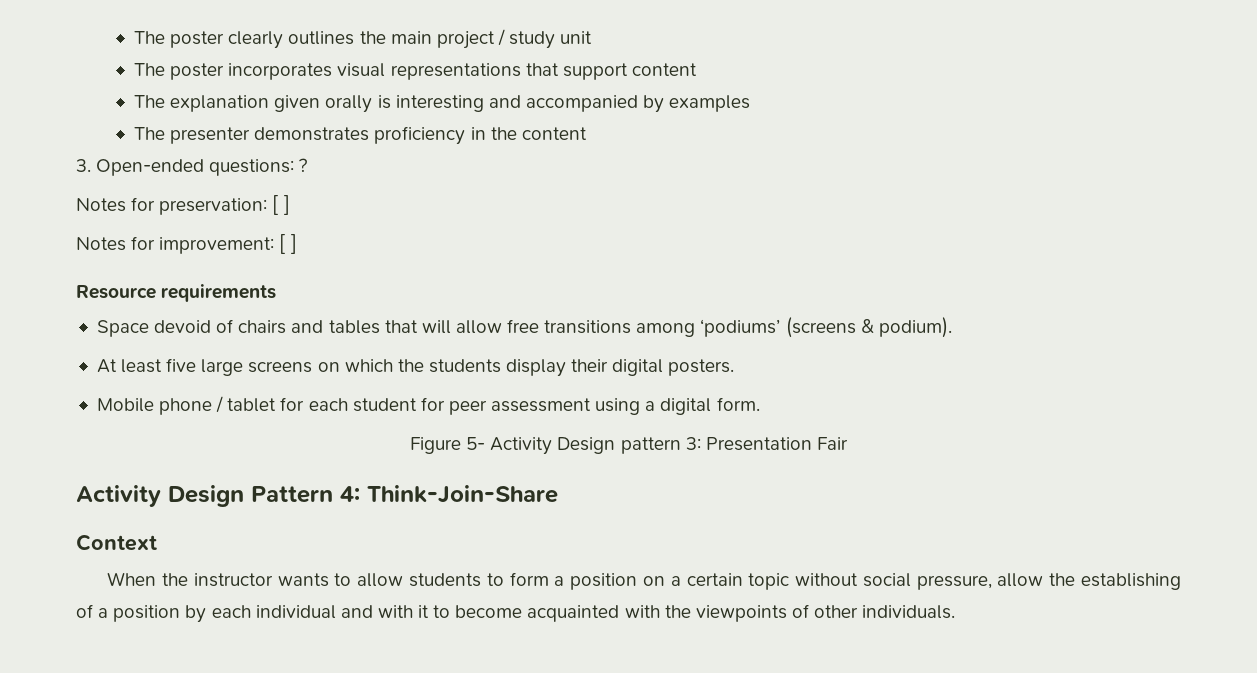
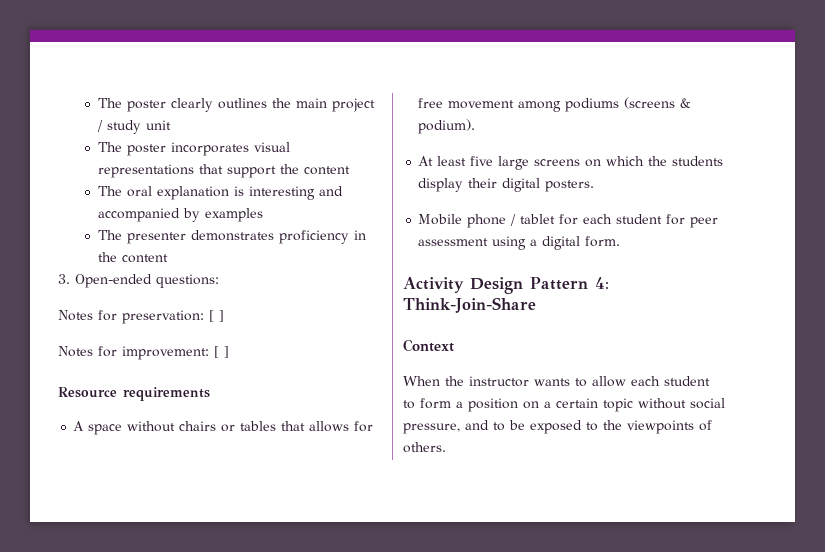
(628, 71) none -> [279,164,299,174] the
[170,95,373,113] explanation given orally -> [126,186,229,200] oral explanation
[298,158,308,172] ? -> (219, 281) none
[96,319,781,337] Space devoid of chairs and tables that will allow free transitions among ‘podiums’ -> [73,421,374,435] [418,98,620,112] A space without chairs or tables that allows for free movement among podiums
[410,437,848,455] // Figure 5- Activity Design pattern 3: Presentation Fair -> (621, 241) none
[409,573,482,587] students -> [631,376,710,386] each student
[997,573,1181,590] [76,604,660,623] allow the establishing of a position by each individual and with it to become acquainted with -> [465,420,598,434] and to be exposed to
[814,605,956,619] other individuals. -> [403,442,446,453] others.

